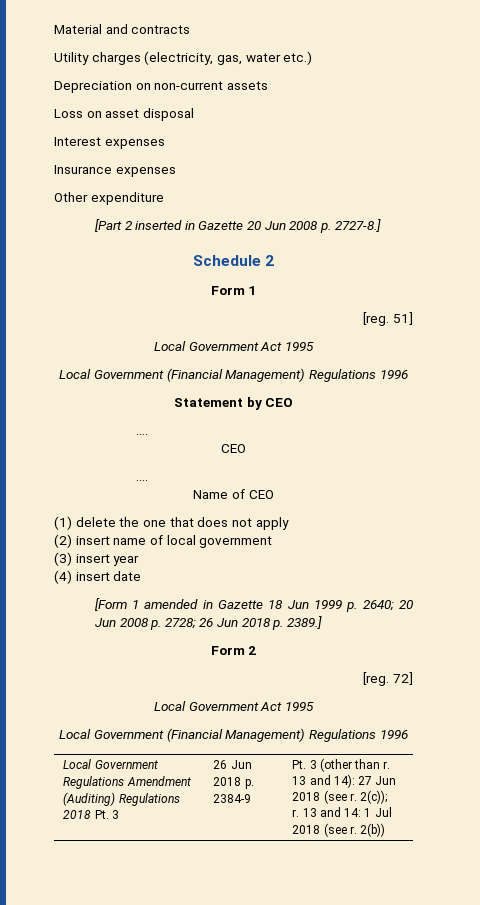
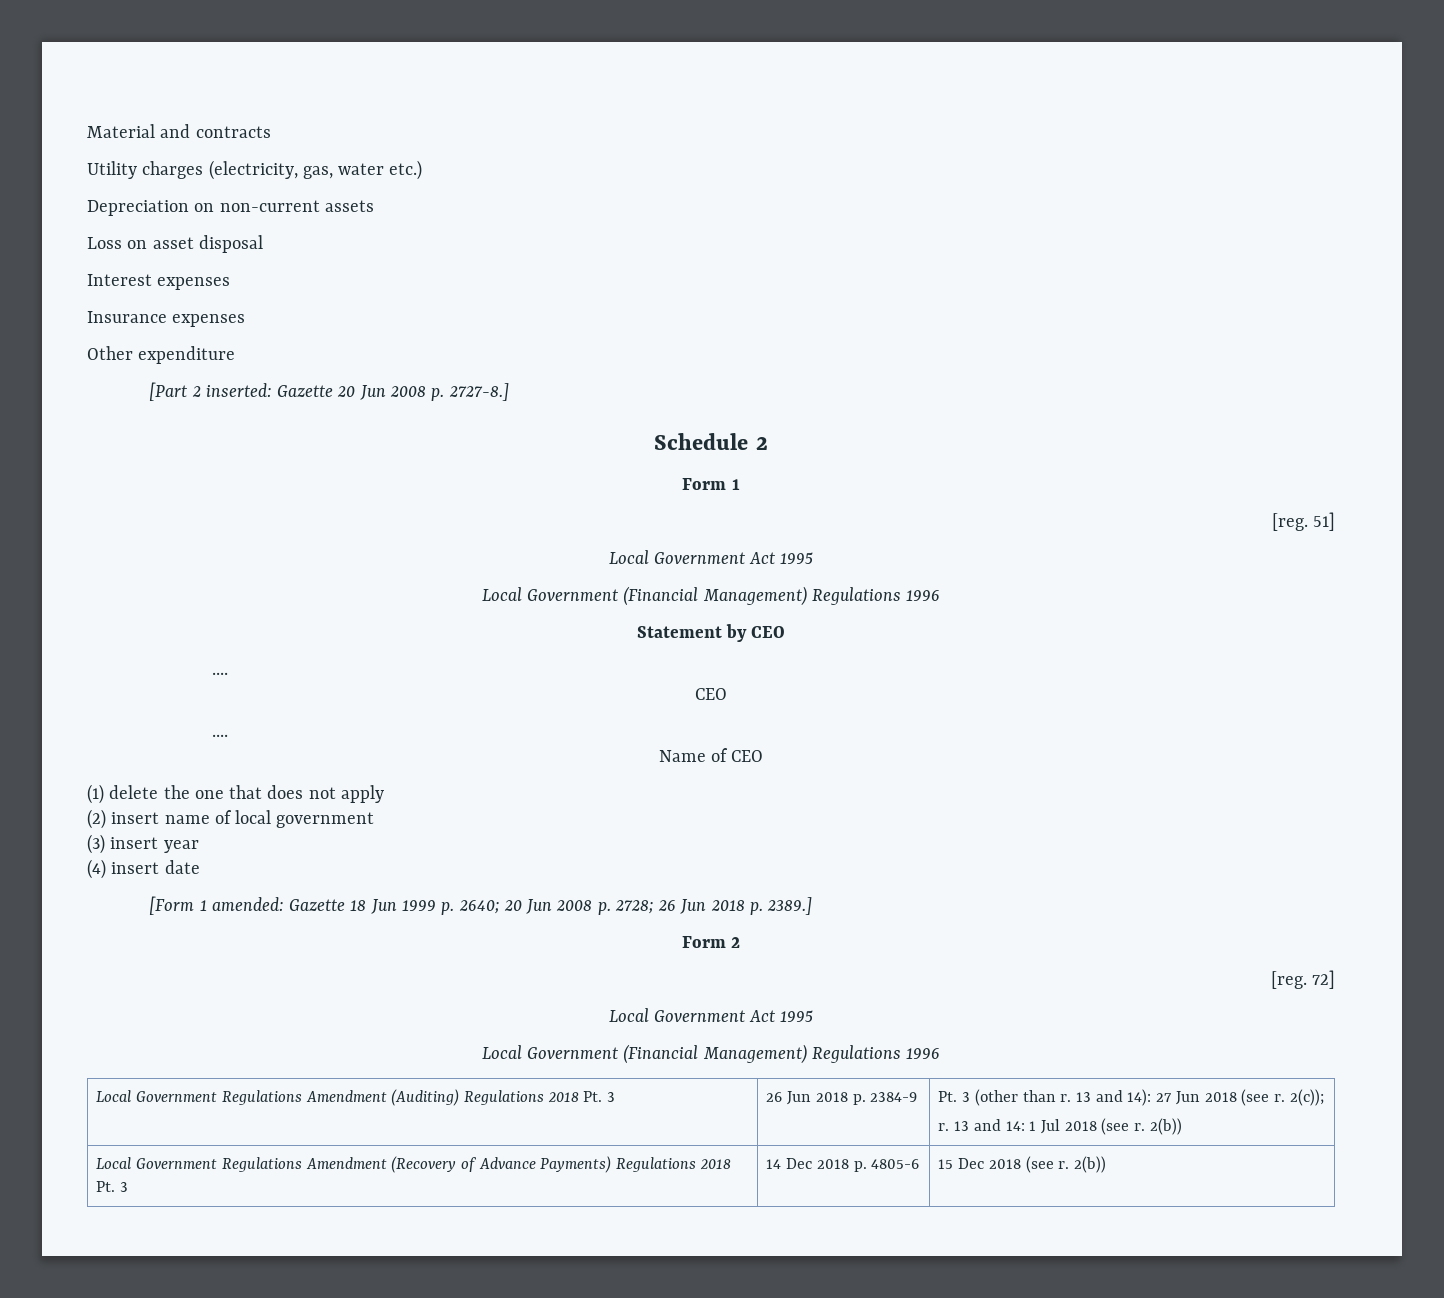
[135,220,195,230] inserted in -> [205,383,272,397] inserted:
[144,599,213,609] amended in -> [211,897,284,911] amended:
(386, 830) none -> [96,1156,731,1173] [96,1181,129,1192] [766,1158,920,1172] [938,1156,1107,1173] // Local Government Regulations Amendment (Recovery of Advance Payments) Regulations 2018 Pt. 3 | 14 Dec 2018 p. 4805-6 | 15 Dec 2018 (see r. 2(b))

